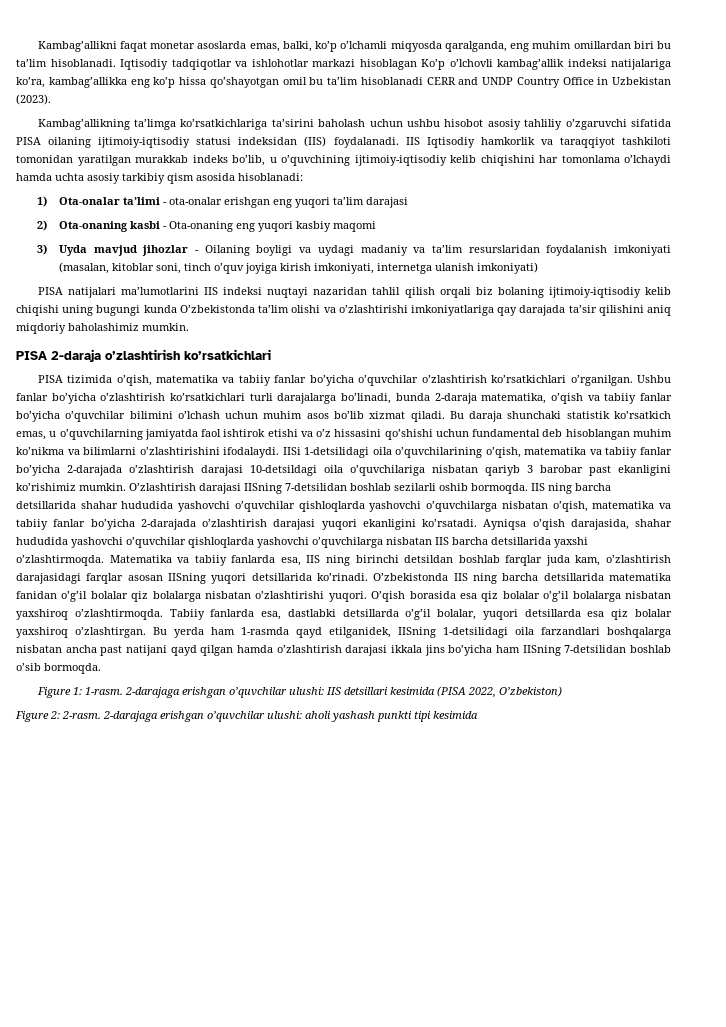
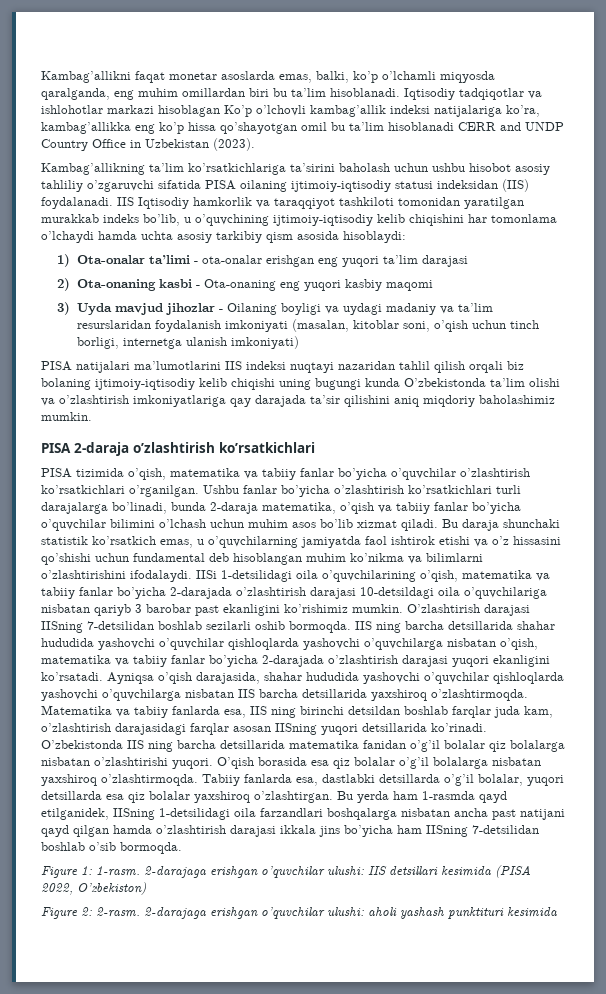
[134,119,177,130] ta’limga -> [149,163,184,172] ta’lim
[238,173,303,181] hisoblanadi: -> [343,231,406,243] hisoblaydi:
[183,263,374,274] tinch o’quv joyiga kirish imkoniyati, -> [433,320,539,332] [76,337,119,349] o’qish uchun tinch borligi,
[338,305,408,313] o’zlashtirishi -> [59,395,129,404] o’zlashtirish
[554,537,588,548] yaxshi -> [371,689,427,701] yaxshiroq
[377,711,431,722] punkti tipi -> [448,907,504,919] punktituri

